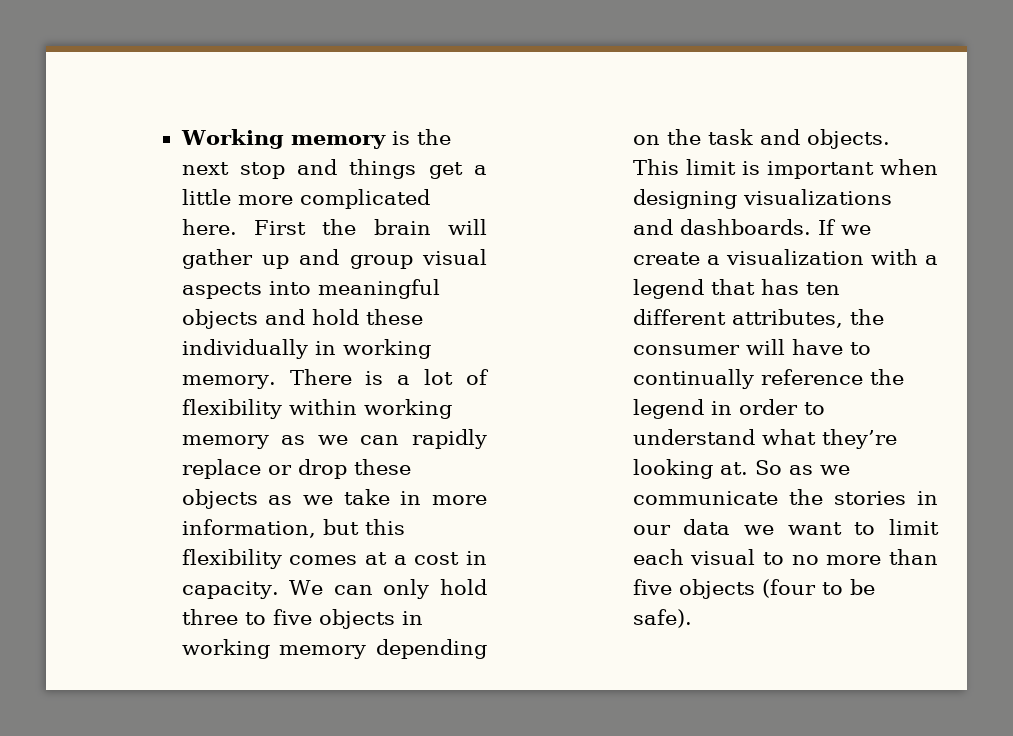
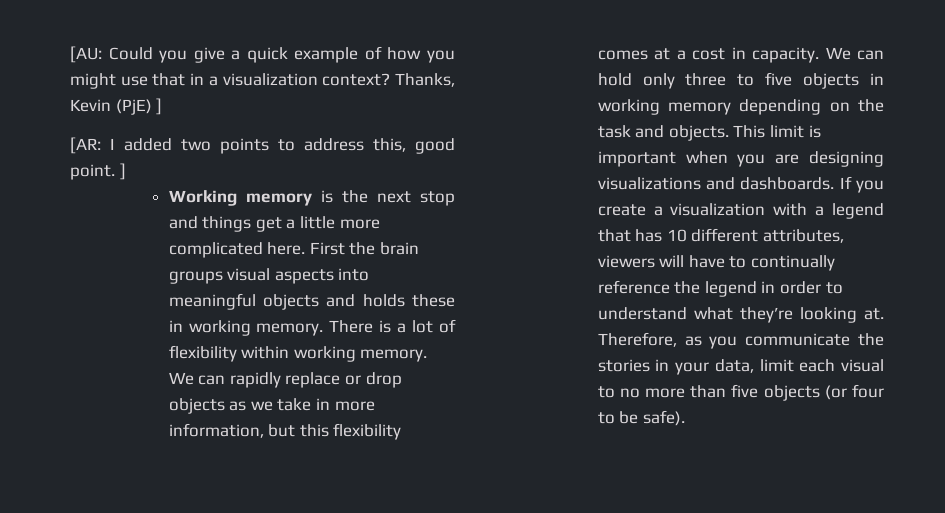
(180, 139) none -> [70,46,455,63] [70,73,456,89] [70,98,163,115] [70,137,455,154] [70,163,126,180] [AU: Could you give a quick example of how you might use that in a visualization context? Thanks, Kevin (PjE) ] // [AR: I added two points to address this, good point. ] //
[448,219,487,235] [181,249,413,269] will gather up and group -> [168,271,223,284] groups
[311,309,423,325] [181,339,308,359] hold these individually -> [362,294,455,307] holds these
[181,435,348,449] memory as we -> [360,349,428,362] [168,372,194,385] memory. We
[353,459,411,475] these -> (402, 380) none
[383,579,487,599] only hold -> [597,73,675,89] hold only
(938, 167) none -> [737,154,800,167] you are
[840,225,871,235] we -> [856,180,884,193] you
[805,282,840,295] ten -> [666,229,687,242] 10
[849,309,884,325] [632,345,740,355] the consumer -> [597,255,655,268] viewers
[754,460,850,475] So as we -> [597,332,738,349] Therefore, as you
[632,519,876,535] our data we want to -> [675,359,754,375] your data,
[761,579,816,598] (four -> [824,384,884,400] (or four

